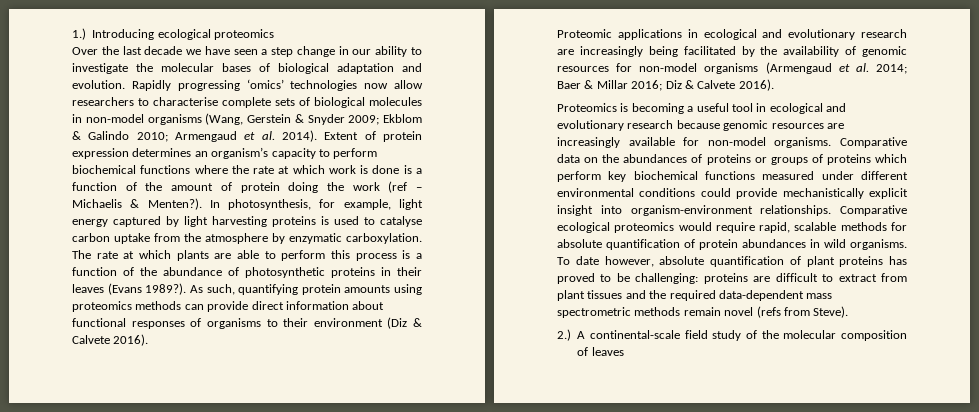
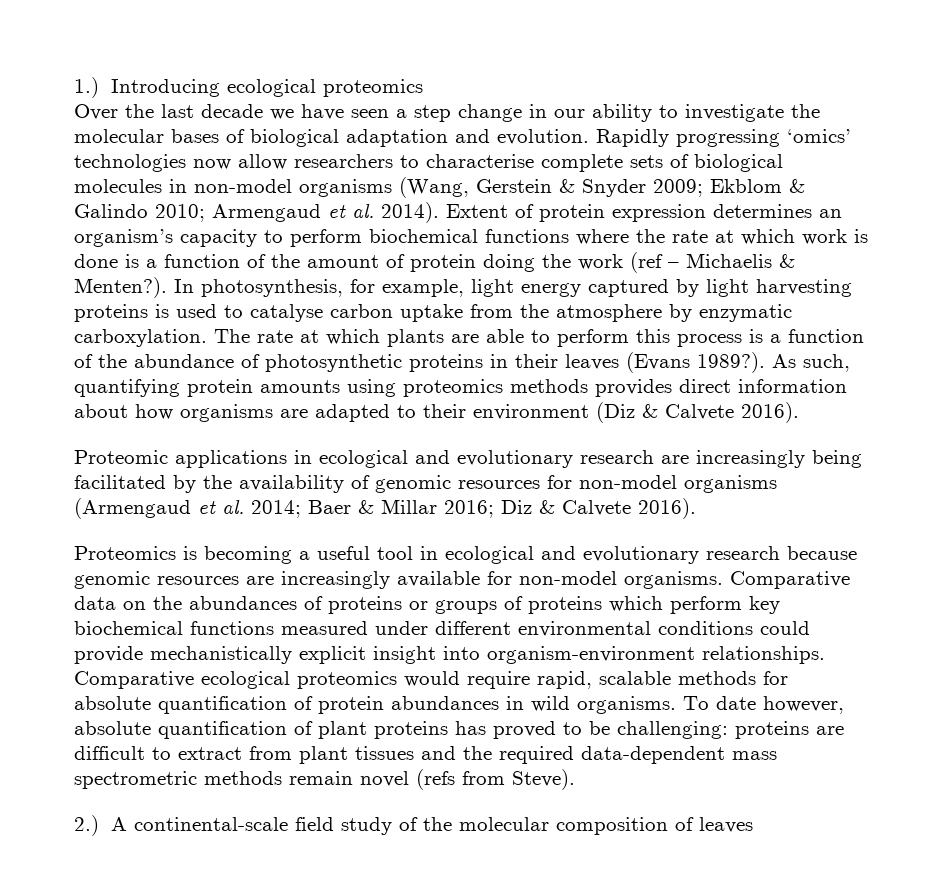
[184,301,249,312] can provide -> [595,379,672,397] provides
[72,318,261,329] functional responses of organisms -> [135,404,390,422] how organisms are adapted

